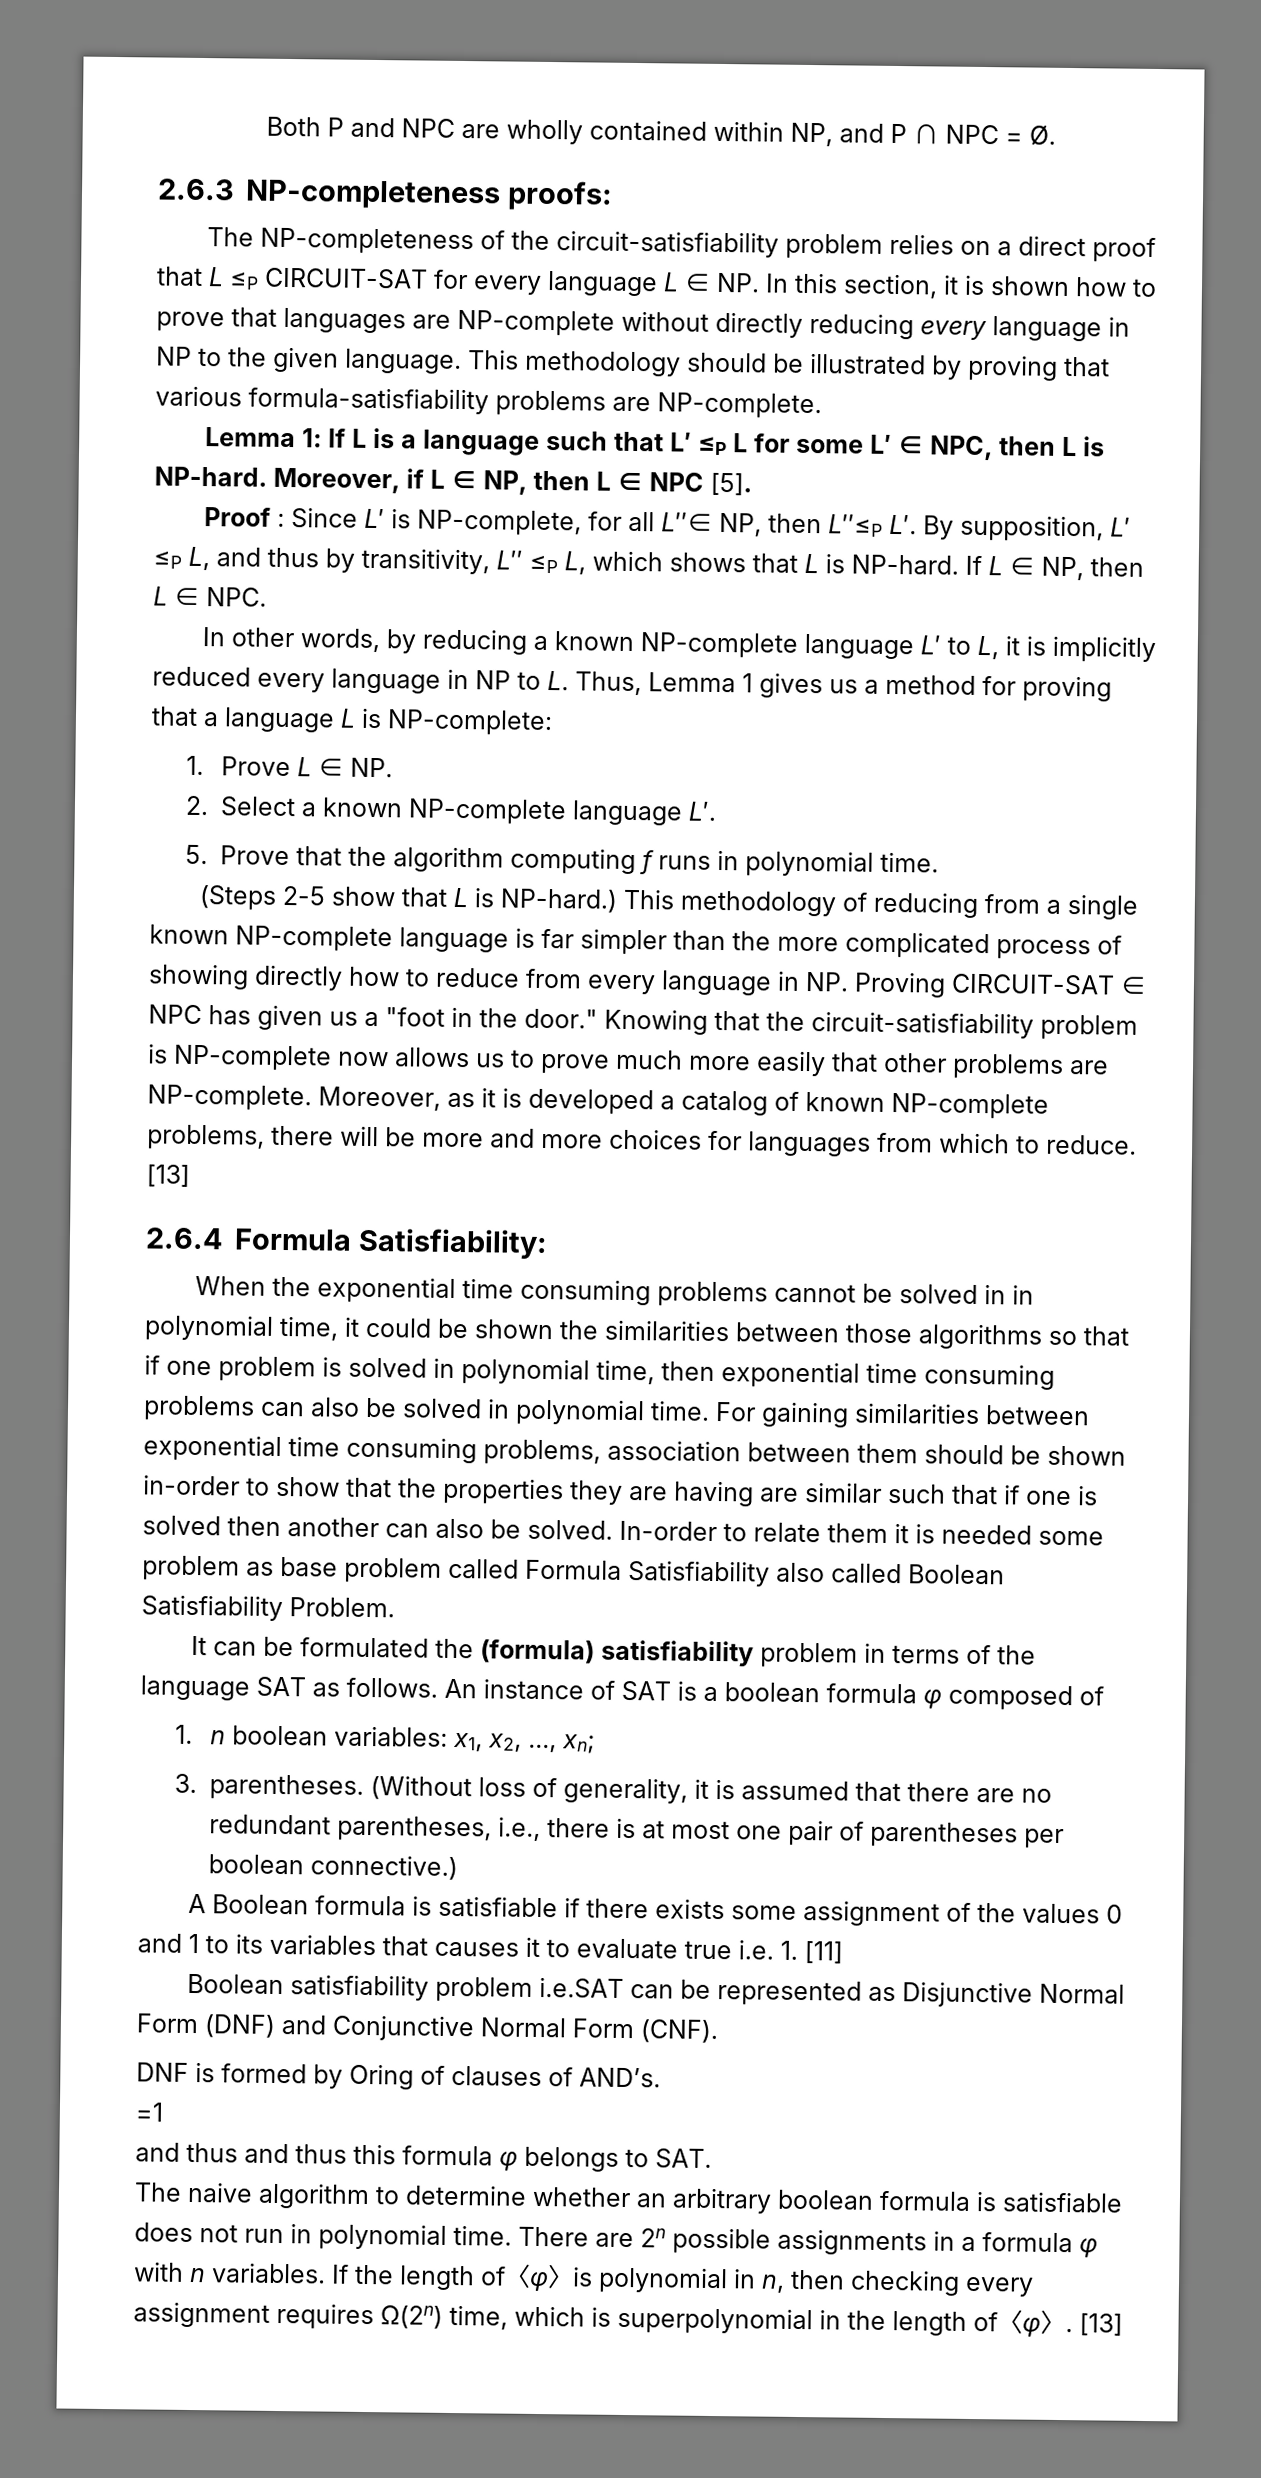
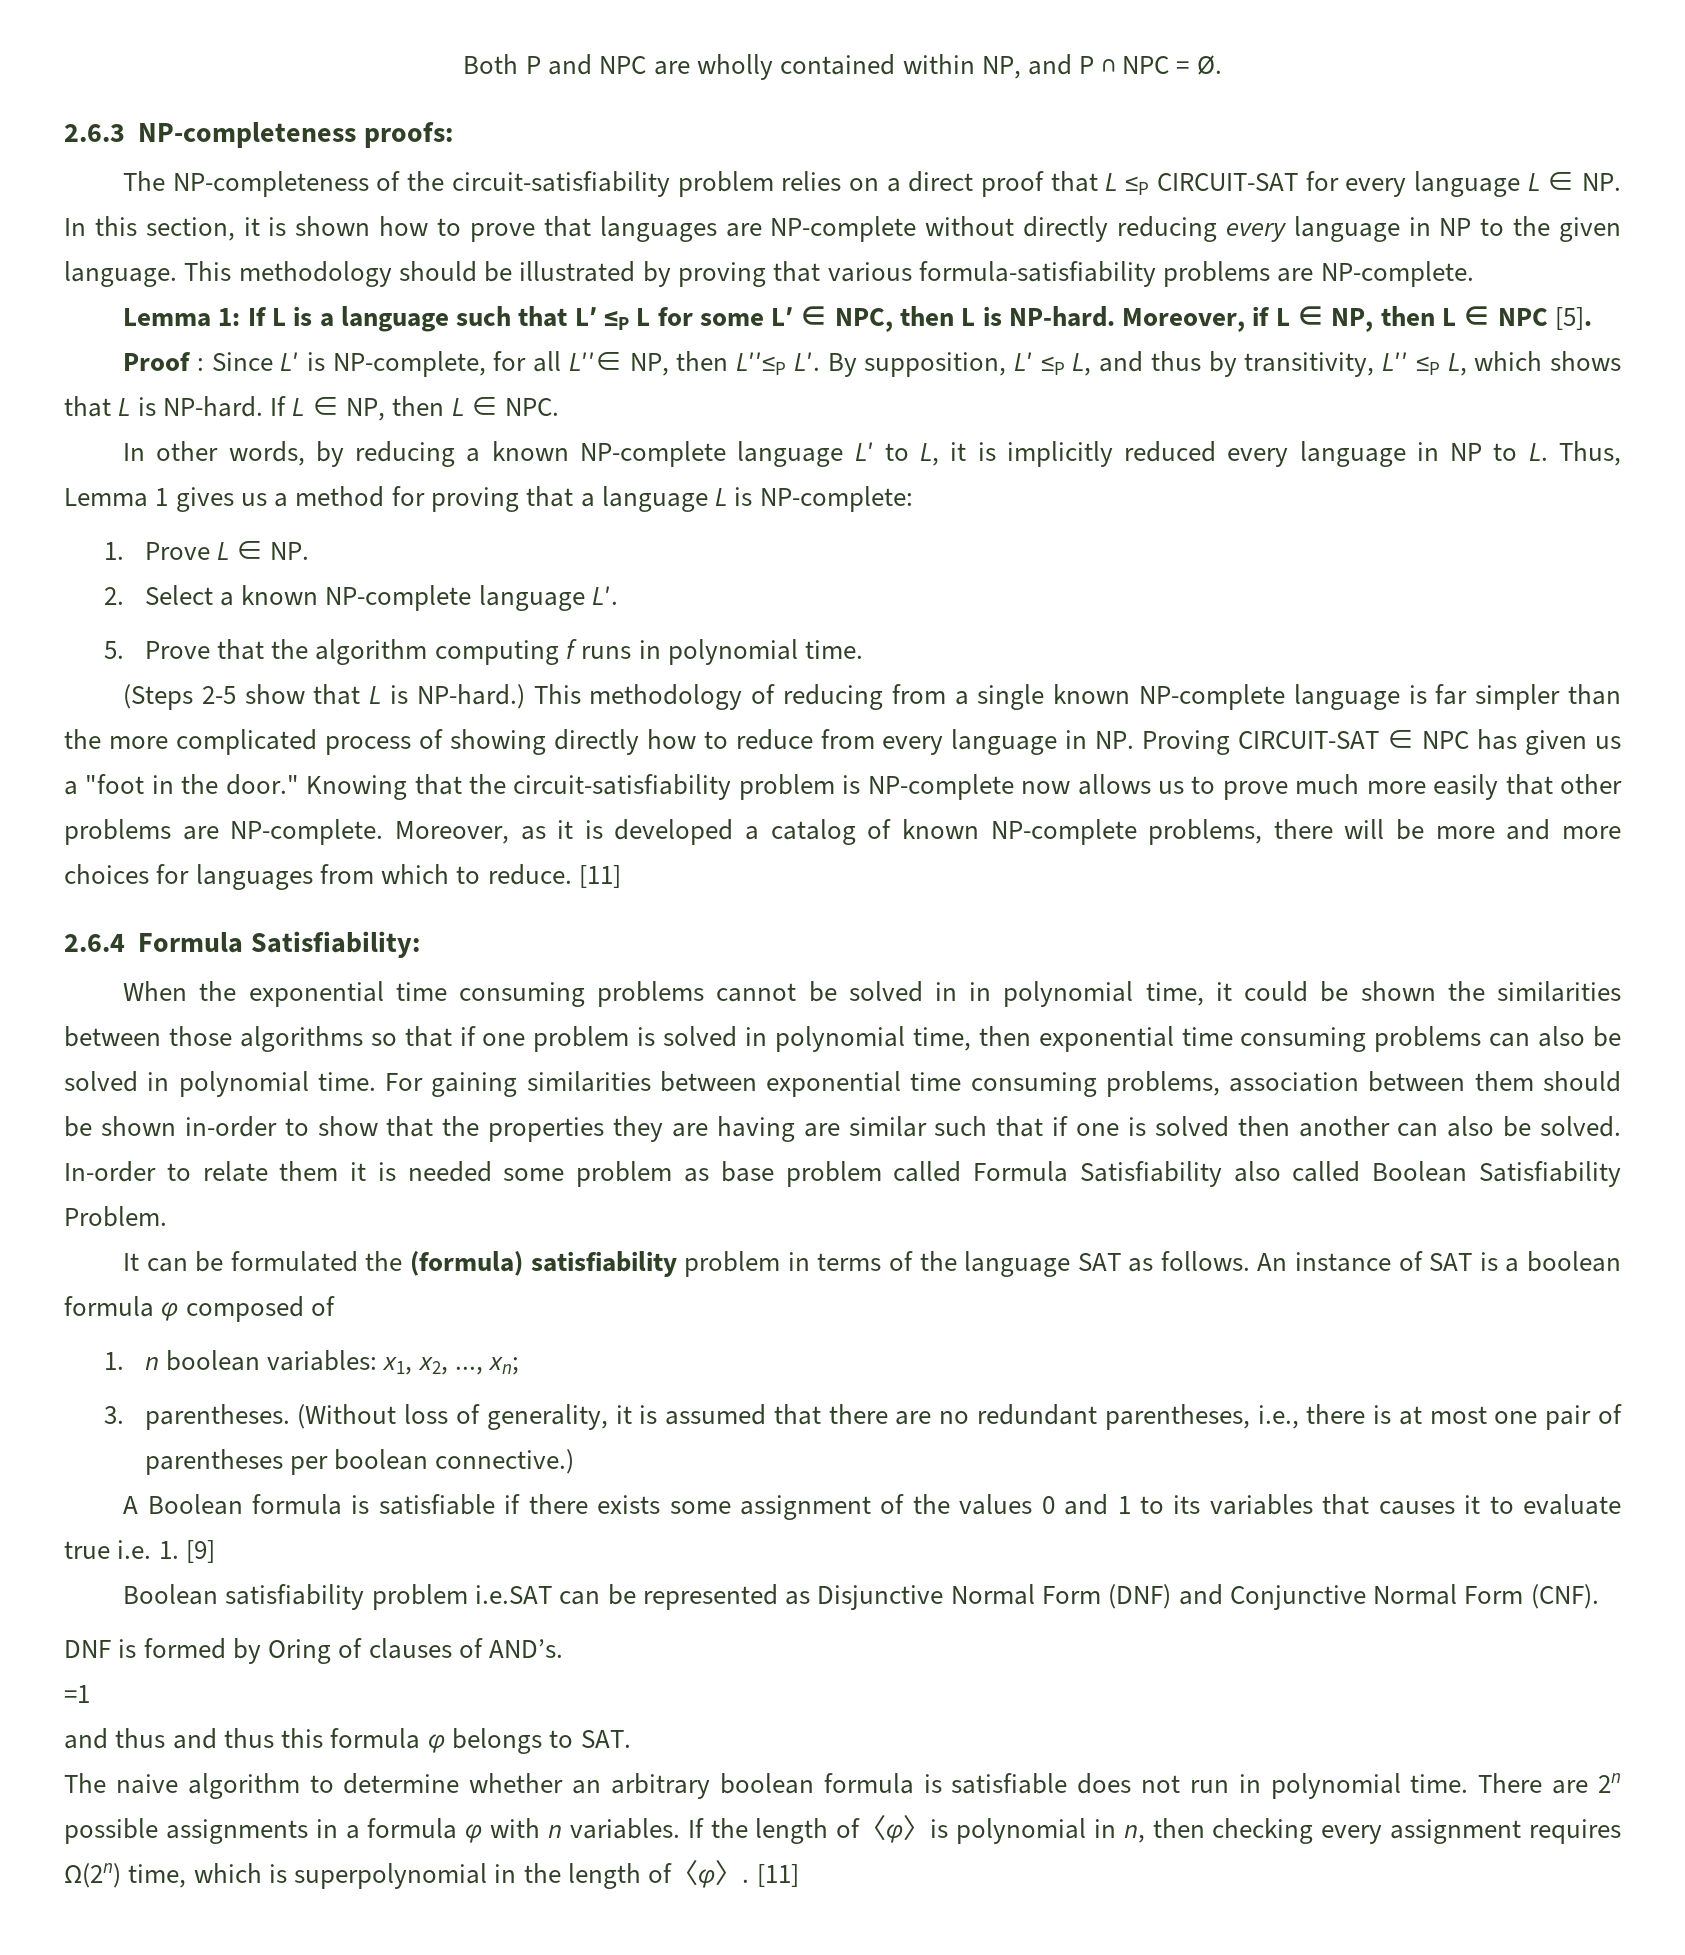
[146,1164,190,1187] [13] -> [579,865,622,888] [11]
[804,1941,843,1964] [11] -> [185,1540,215,1563] [9]
[1079,2313,1123,2336] [13] -> [756,1864,799,1887] [11]

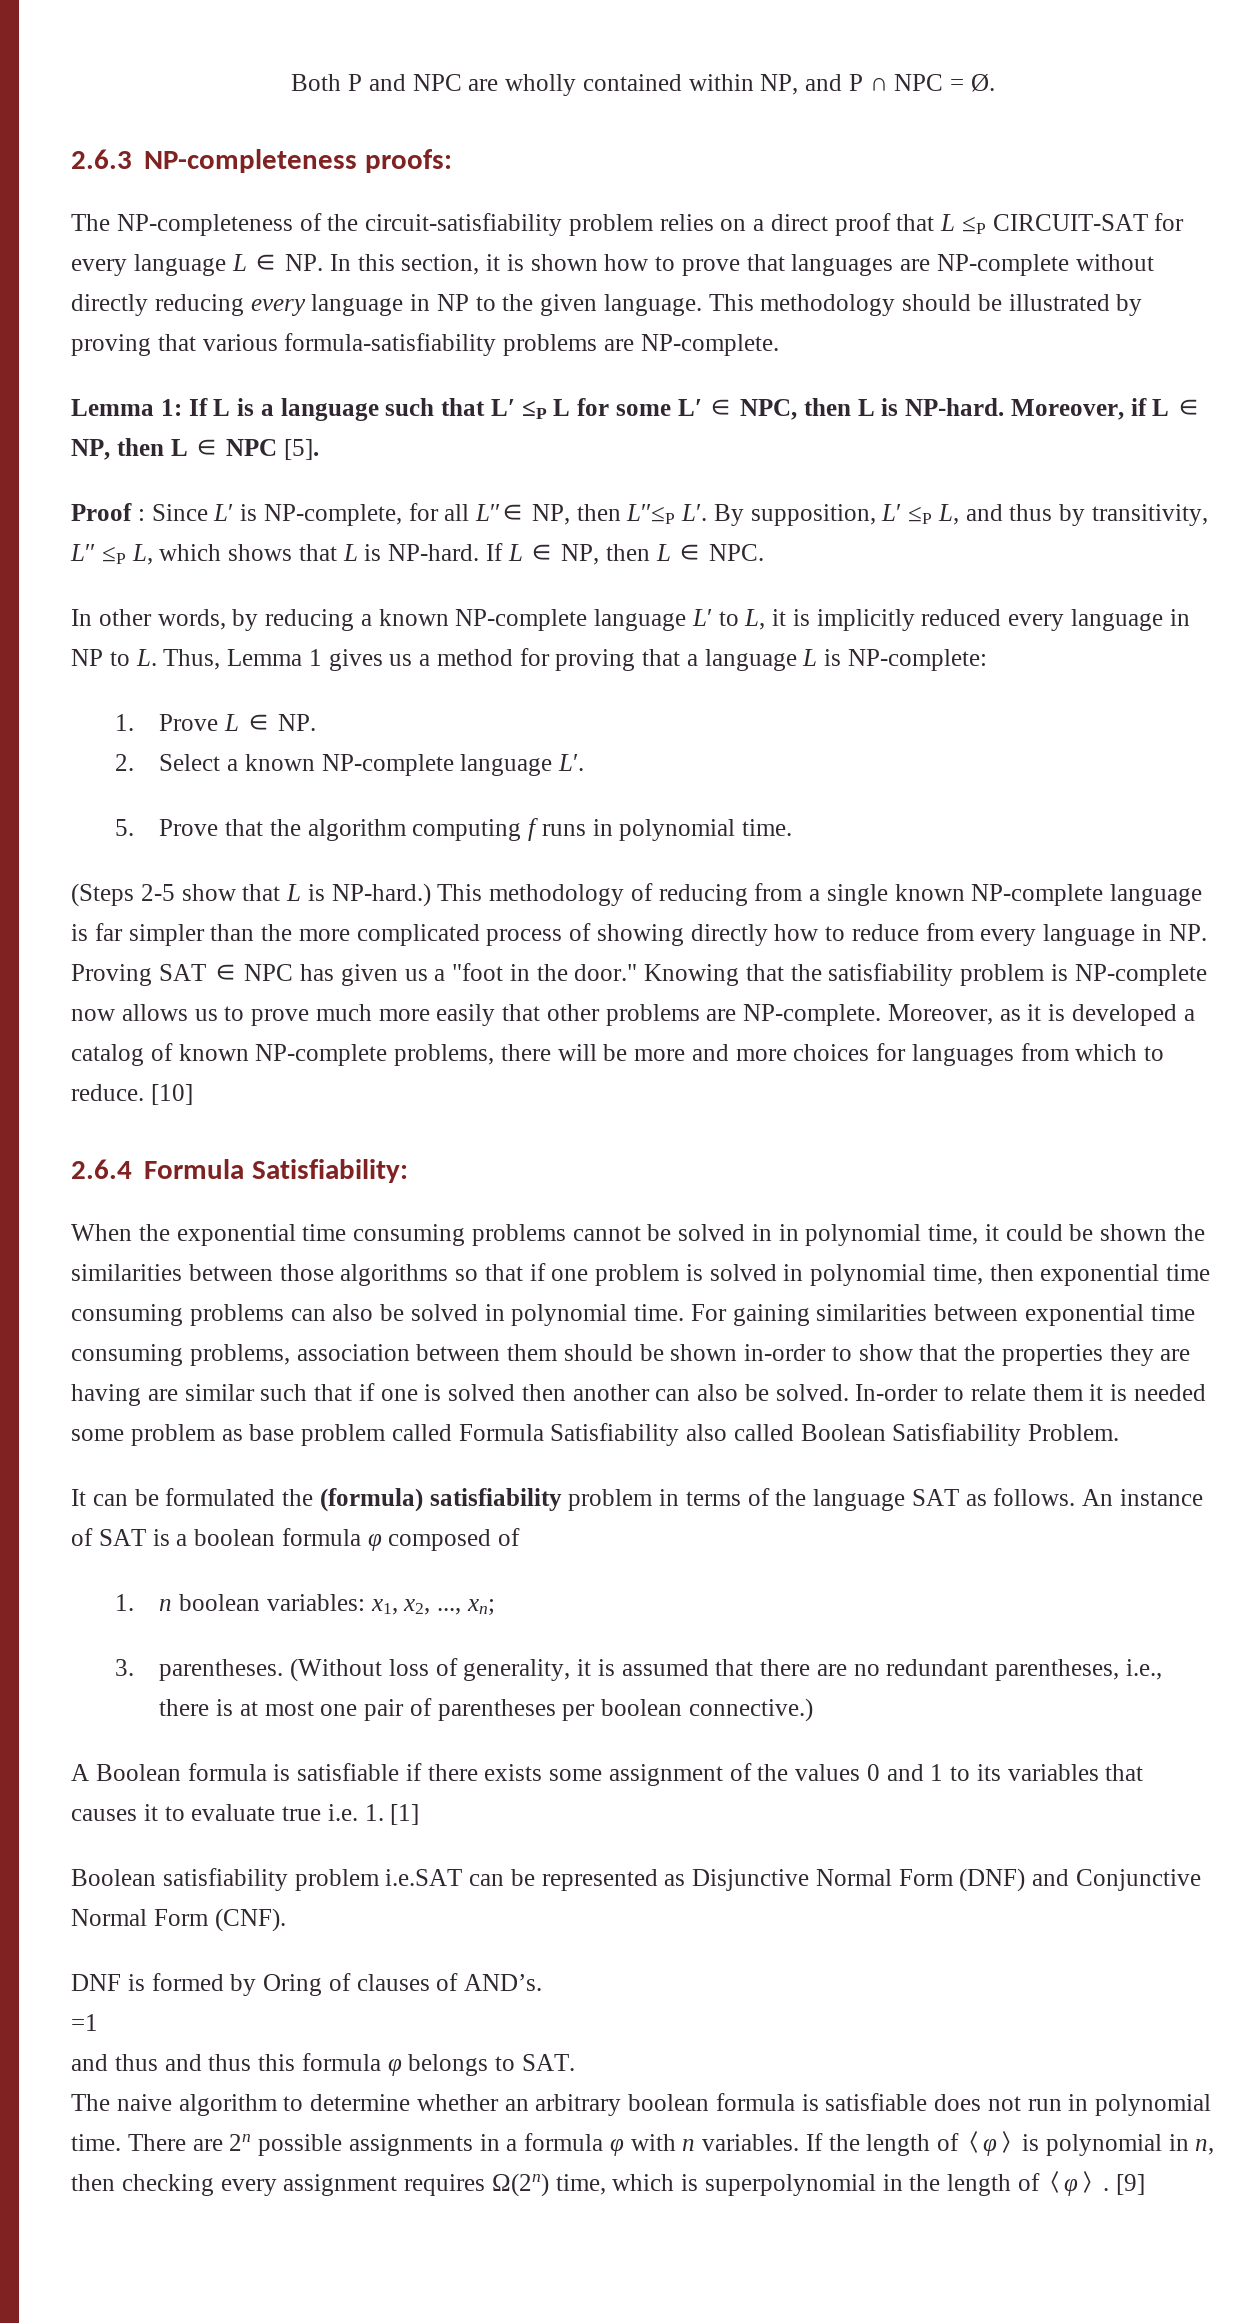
[1238,731,1380,749] CIRCUIT-SAT -> [158,964,206,981] SAT
[513,774,732,800] circuit-satisfiability -> [828,963,954,986] satisfiability
[579,865,622,888] [11] -> [150,1084,193,1105] [10]
[185,1540,215,1563] [9] -> [390,1804,420,1825] [1]
[756,1864,799,1887] [11] -> [1115,2174,1145,2195] [9]

